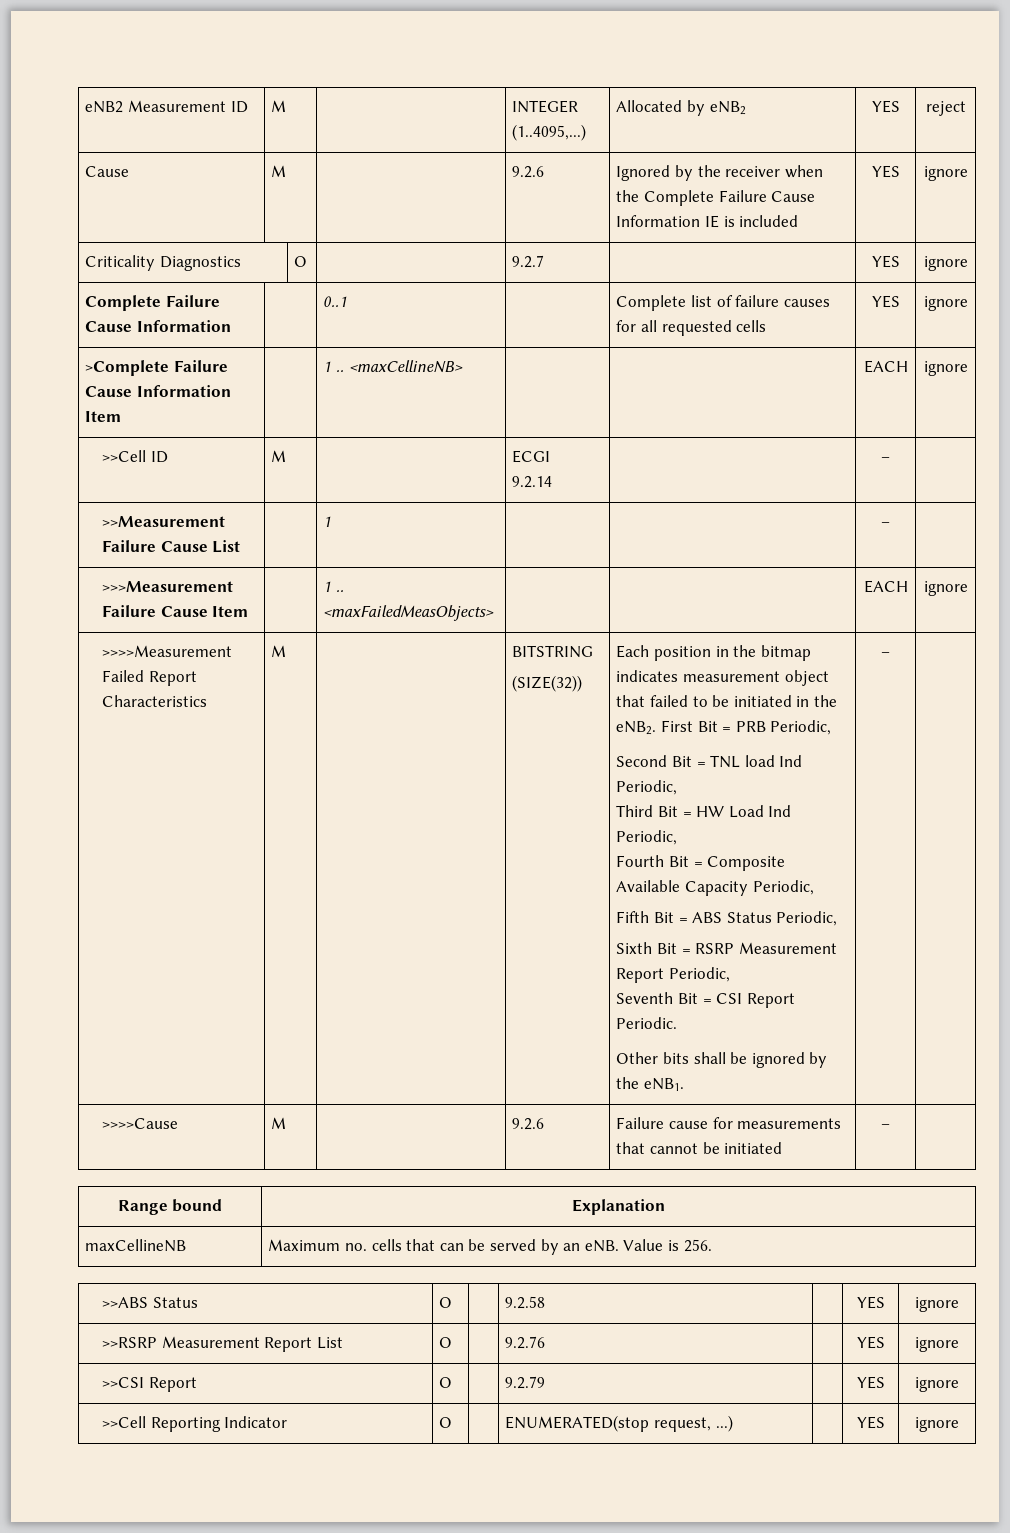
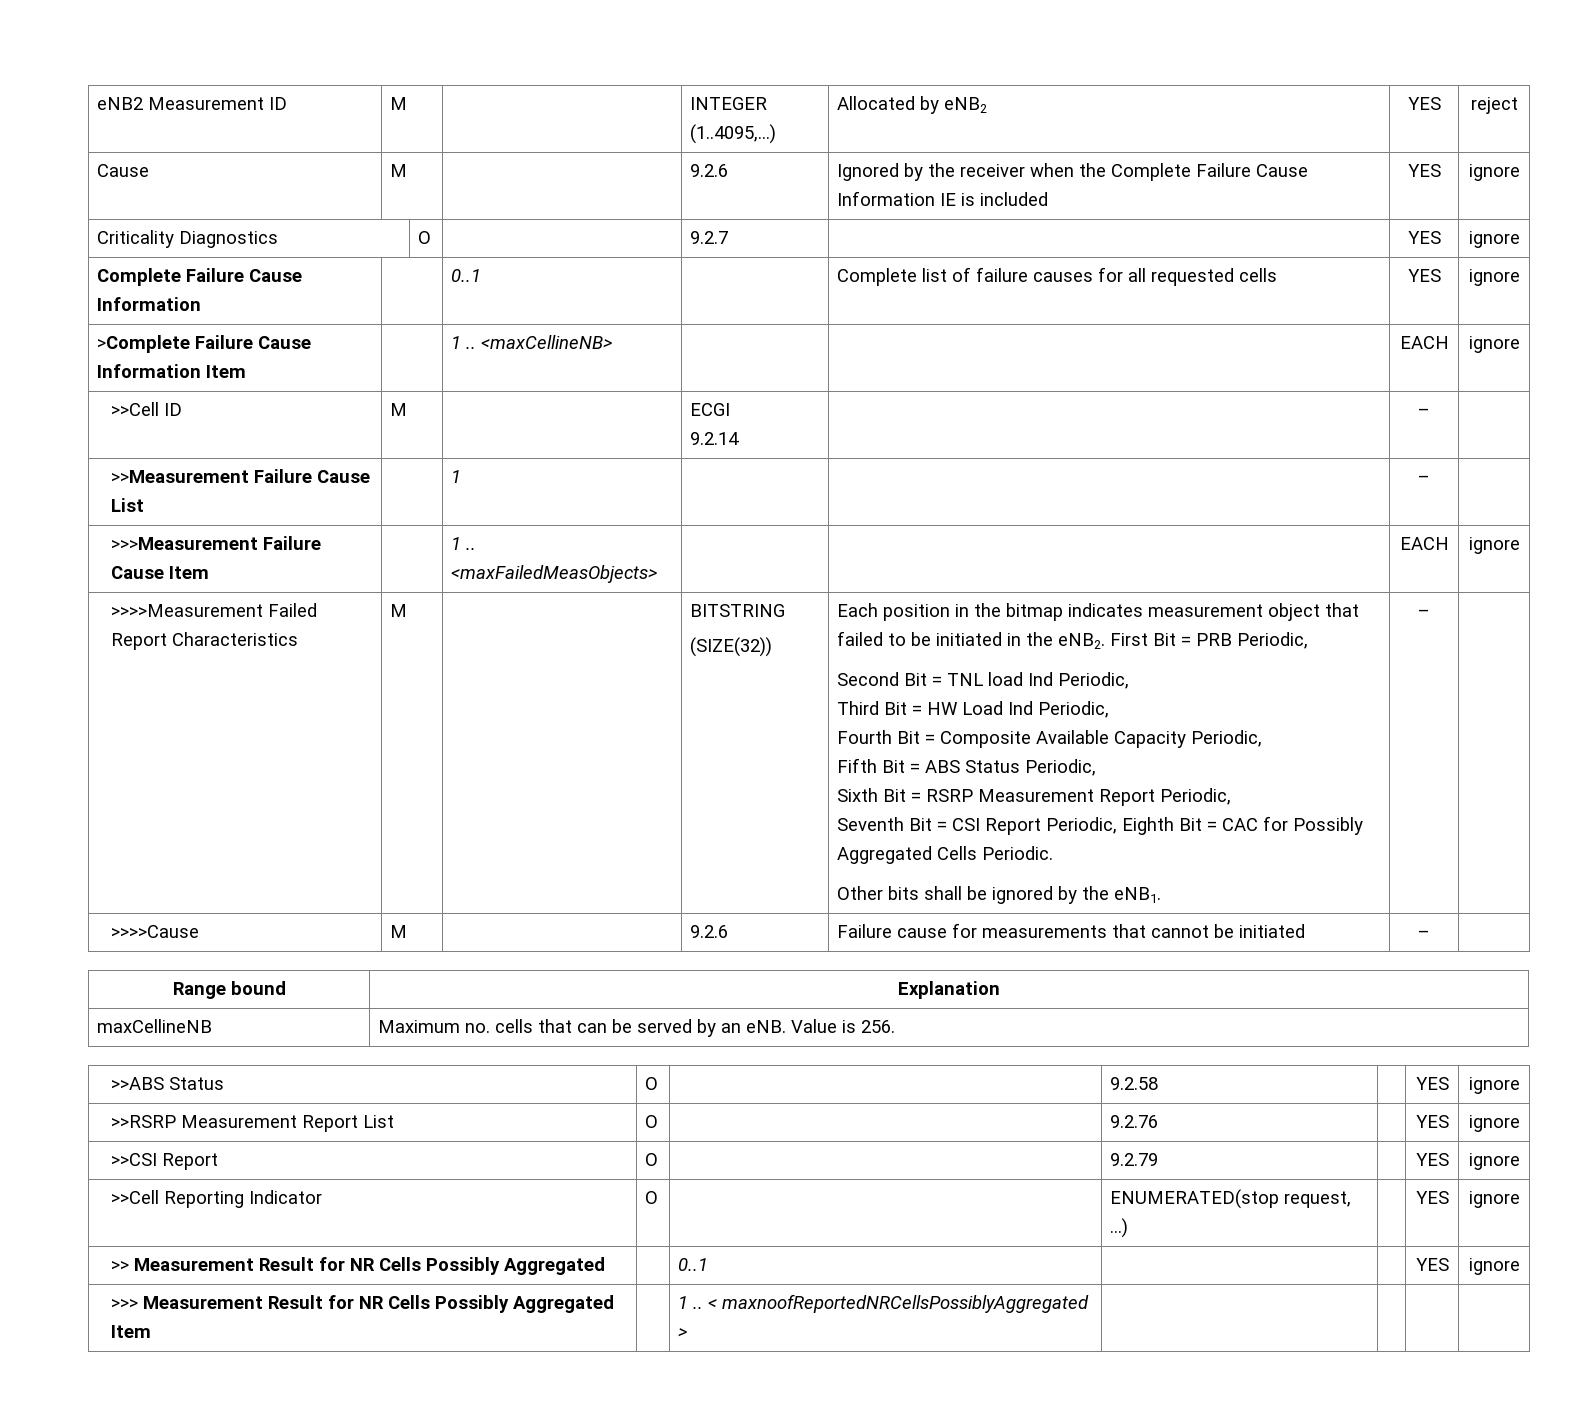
(795, 1000) none -> [1046,816,1364,835] [837,846,978,864] Periodic, Eighth Bit = CAC for Possibly Aggregated Cells
(959, 1424) none -> [110,1257,605,1275] [678,1258,709,1271] [1415,1258,1449,1271] [1468,1258,1520,1275] [110,1295,614,1313] [110,1325,151,1338] [678,1294,1090,1313] [678,1328,688,1338] // >> Measurement Result for NR Cells Possibly Aggregated | | 0..1 | | | YES | ignore // >>> Measurement Result for NR Cells Possibly Aggregated Item | | 1 .. < maxnoofReportedNRCellsPossiblyAggregated > | | | |

